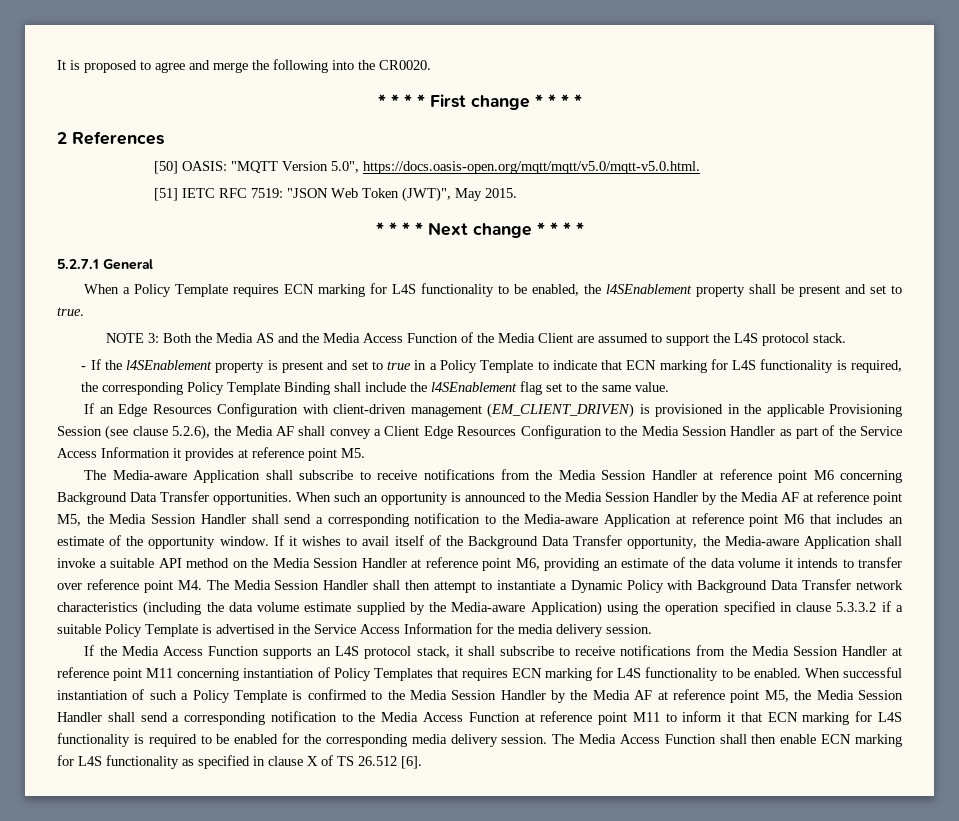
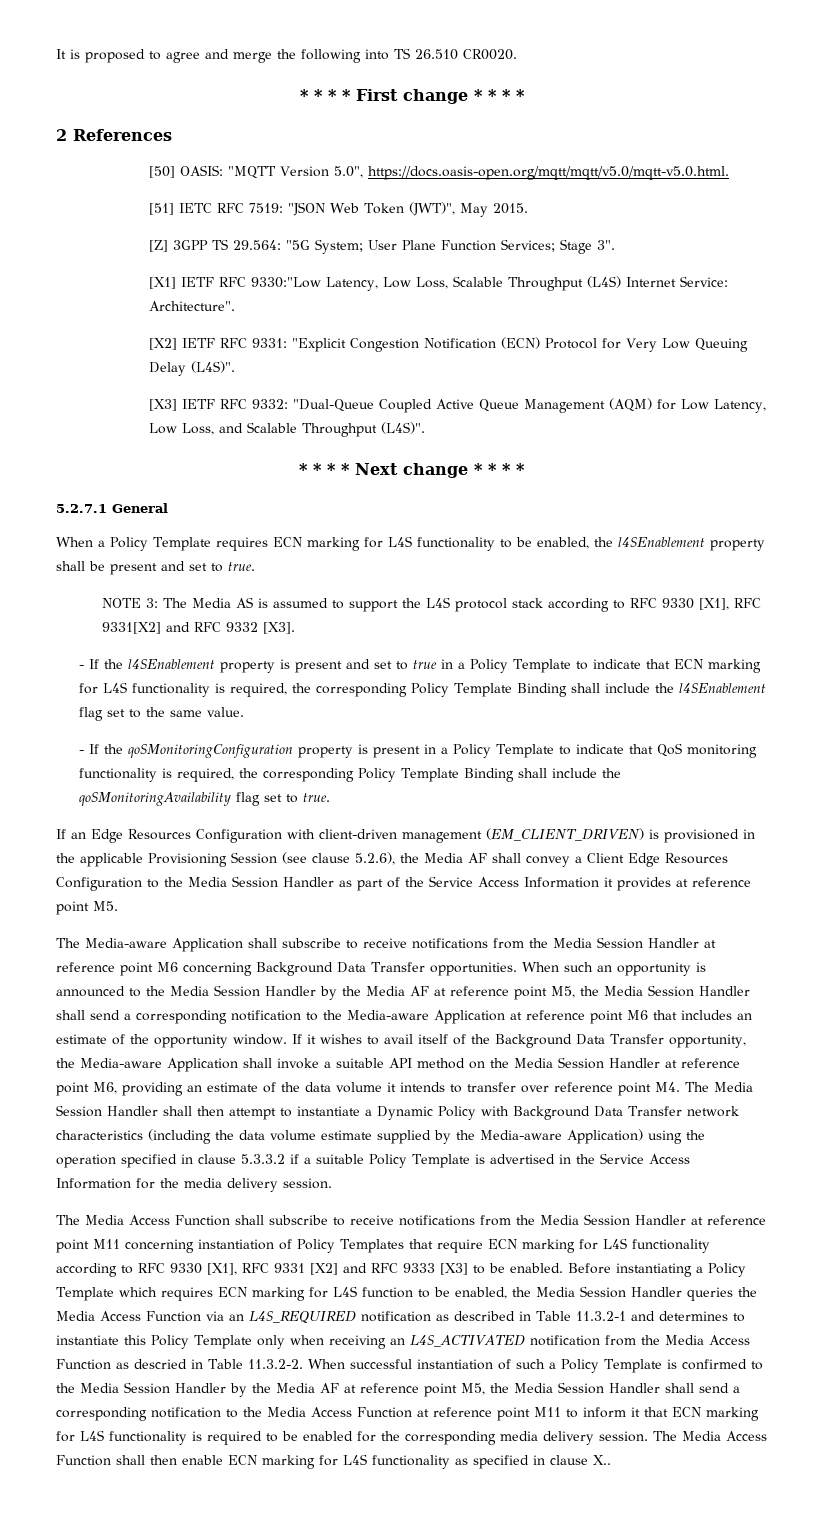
[358,60,375,70] the -> [394,48,458,60] TS 26.510
(518, 193) none -> [148,239,615,254] [148,276,728,291] [148,301,235,311] [148,337,748,352] [148,361,235,376] [148,398,766,413] [148,422,425,437] // [Z] 3GPP TS 29.564: "5G System; User Plane Function Services; Stage 3". // [X1] IETF RFC 9330:"Low Latency, Low Loss, Scalable Throughput (L4S) Internet Service: Architecture". // [X2] IETF RFC 9331: "Explicit Congestion Notification (ECN) Protocol for Very Low Queuing Delay (L4S)". // [X3] IETF RFC 9332: "Dual-Queue Coupled Active Queue Management (AQM) for Low Latency, Low Loss, and Scalable Throughput (L4S)".
[162,332,594,343] Both the Media AS and the Media Access Function of the Media Client are -> [163,597,269,608] The Media AS is
[812,333,846,343] stack. -> [512,598,762,612] [102,622,296,634] stack according to RFC 9330 [X1], RFC 9331[X2] and RFC 9332 [X3].
(670, 387) none -> [79,743,758,758] [79,768,622,782] [79,792,331,806] // - If the qoSMonitoringConfiguration property is present in a Policy Template to indicate that QoS monitoring functionality is required, the corresponding Policy Template Binding shall include the qoSMonitoringAvailability flag set to true.
[84,645,463,659] If the Media Access Function supports an L4S protocol stack, it -> [56,1215,230,1226] The Media Access Function
[461,667,801,681] requires ECN marking for L4S functionality to be enabled. -> [436,1238,710,1253] [56,1263,746,1277] [56,1286,757,1301] [56,1311,745,1323] [56,1335,750,1349] [56,1359,303,1370] require ECN marking for L4S functionality according to RFC 9330 [X1], RFC 9331 [X2] and RFC 9333 [X3] to be enabled. Before instantiating a Policy Template which requires ECN marking for L4S function to be enabled, the Media Session Handler queries the Media Access Function via an L4S_REQUIRED notification as described in Table 11.3.2-1 and determines to instantiate this Policy Template only when receiving an L4S_ACTIVATED notification from the Media Access Function as descried in Table 11.3.2-2.
[307,755,422,769] X of TS 26.512 [6]. -> [593,1455,611,1465] X..

